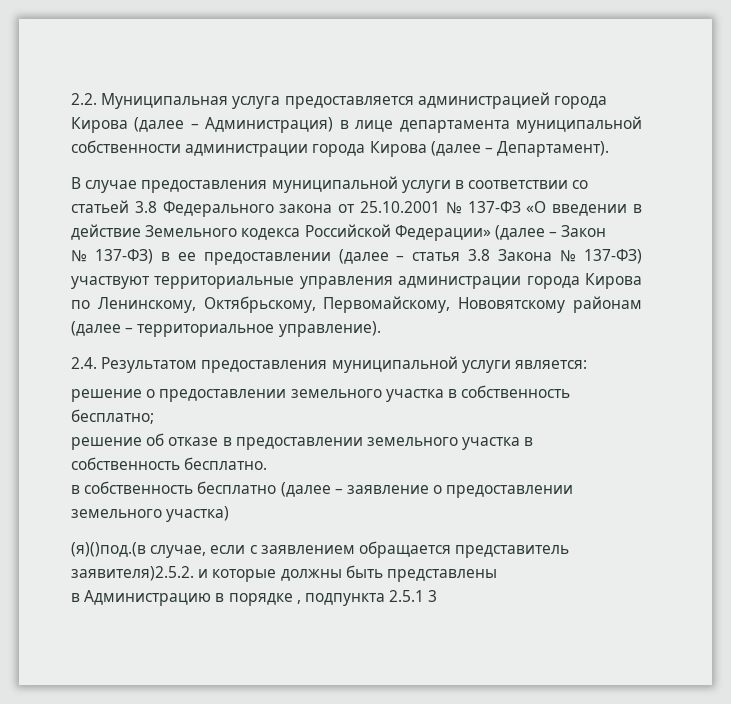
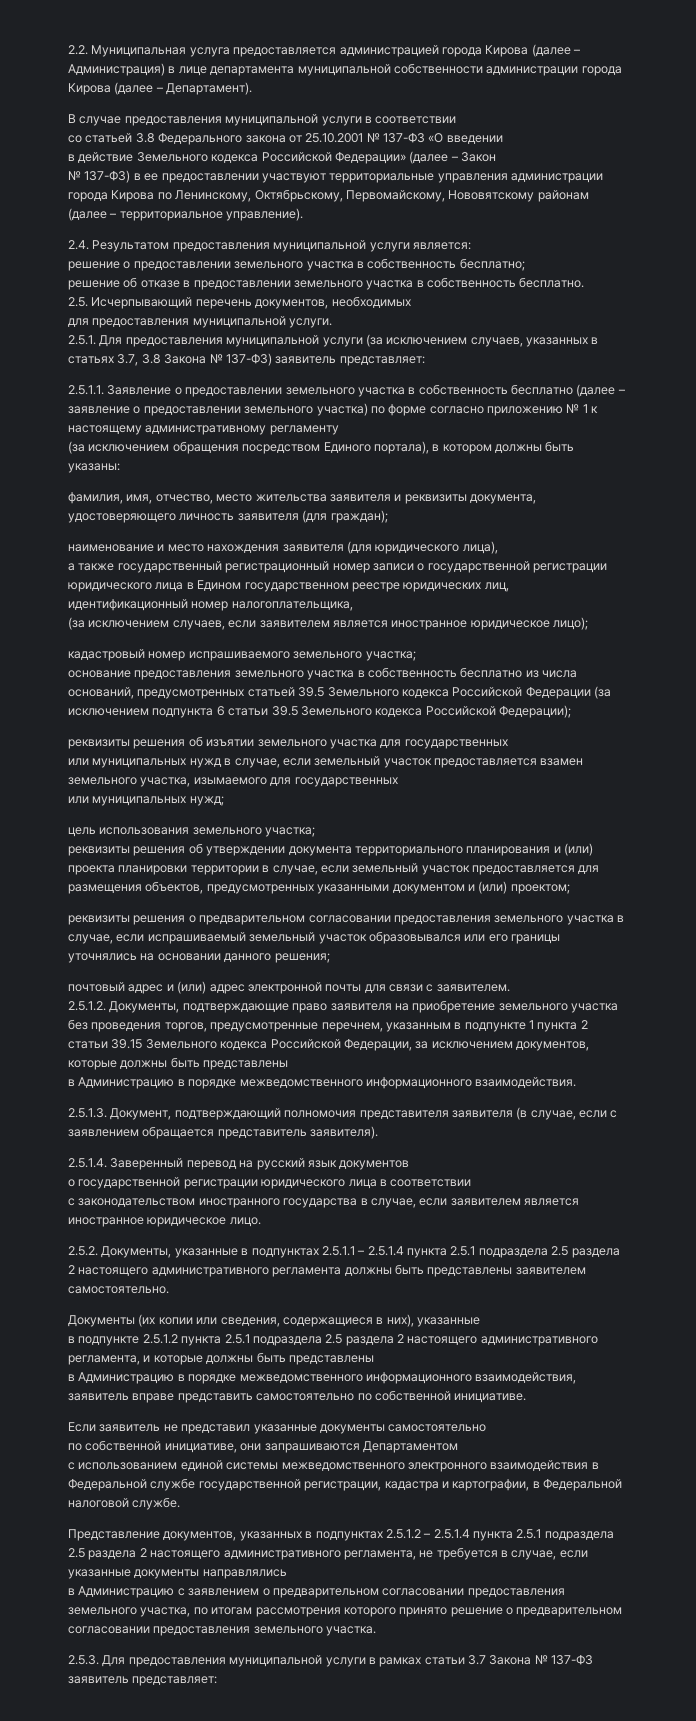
(569, 184) none -> (457, 120) //
(628, 210) none -> (503, 139) //
[338,249,643,264] (далее – статья 3.8 Закона № 137-ФЗ) -> (259, 178) none
(268, 463) none -> [68,296,411,309] [68,316,333,328] [68,334,599,347] [68,353,425,366] [68,385,405,397] 2.5. Исчерпывающий перечень документов, необходимых // для предоставления муниципальной услуги. // 2.5.1. Для предоставления муниципальной услуги (за исключением случаев, указанных в статьях 3.7, 3.8 Закона № 137-ФЗ) заявитель представляет: // 2.5.1.1. Заявление о предоставлении земельного участка
[71,542,146,557] // (я)()под.(в -> [370,404,599,416] [68,425,339,435] [68,441,575,454] [68,463,120,473] [68,492,536,504] [68,510,388,523] [68,541,498,554] [68,561,607,573] [68,580,509,592] [68,599,353,611] [68,617,588,630] [68,649,416,661] [68,667,577,680] [68,686,611,699] [68,705,571,718] [68,736,508,749] [68,756,584,768] [68,777,398,787] [68,796,224,806] [68,827,316,837] [68,843,593,856] [68,863,600,875] [68,881,570,894] [68,915,624,925] [68,931,560,944] [68,953,330,963] [68,981,510,994] [68,1000,618,1013] [68,1019,588,1032] [68,1039,589,1051] [68,1057,289,1070] [68,1077,577,1089] [68,1107,528,1120] по форме согласно приложению № 1 к настоящему административному регламенту // (за исключением обращения посредством Единого портала), в котором должны быть указаны: // фамилия, имя, отчество, место жительства заявителя и реквизиты документа, удостоверяющего личность заявителя (для граждан); // наименование и место нахождения заявителя (для юридического лица), // а также государственный регистрационный номер записи о государственной регистрации юридического лица в Едином государственном реестре юридических лиц, идентификационный номер налогоплательщика, // (за исключением случаев, если заявителем является иностранное юридическое лицо); // кадастровый номер испрашиваемого земельного участка; // основание предоставления земельного участка в собственность бесплатно из числа оснований, предусмотренных статьей 39.5 Земельного кодекса Российской Федерации (за исключением подпункта 6 статьи 39.5 Земельного кодекса Российской Федерации); // реквизиты решения об изъятии земельного участка для государственных // или муниципальных нужд в случае, если земельный участок предоставляется взамен земельного участка, изымаемого для государственных // или муниципальных нужд; // цель использования земельного участка; // реквизиты решения об утверждении документа территориального планирования и (или) проекта планировки территории в случае, если земельный участок предоставляется для размещения объектов, предусмотренных указанными документом и (или) проектом; // реквизиты решения о предварительном согласовании предоставления земельного участка в случае, если испрашиваемый земельный участок образовывался или его границы уточнялись на основании данного решения; // почтовый адрес и (или) адрес электронной почты для связи с заявителем. // 2.5.1.2. Документы, подтверждающие право заявителя на приобретение земельного участка без проведения торгов, предусмотренные перечнем, указанным в подпункте 1 пункта 2 статьи 39.15 Земельного кодекса Российской Федерации, за исключением документов, которые должны быть представлены // в Администрацию в порядке межведомственного информационного взаимодействия. // 2.5.1.3. Документ, подтверждающий полномочия представителя заявителя (в
[71,566,194,581] заявителя)2.5.2. -> [310,1126,379,1139] [68,1158,410,1170] [68,1177,472,1189] [68,1198,579,1208] [68,1217,261,1227] [68,1246,620,1258] [68,1264,586,1277] [68,1286,169,1294] [68,1314,480,1327] [68,1334,598,1346] [68,1355,140,1365] заявителя). // 2.5.1.4. Заверенный перевод на русский язык документов // о государственной регистрации юридического лица в соответствии // с законодательством иностранного государства в случае, если заявителем является иностранное юридическое лицо. // 2.5.2. Документы, указанные в подпунктах 2.5.1.1 – 2.5.1.4 пункта 2.5.1 подраздела 2.5 раздела 2 настоящего административного регламента должны быть представлены заявителем самостоятельно. // Документы (их копии или сведения, содержащиеся в них), указанные // в подпункте 2.5.1.2 пункта 2.5.1 подраздела 2.5 раздела 2 настоящего административного регламента,
[296,590,438,606] , подпункта 2.5.1 3 -> [239,1372,577,1384] [68,1390,527,1403] [68,1422,487,1434] [68,1440,458,1453] [68,1460,599,1472] [68,1478,622,1491] [68,1497,181,1510] [68,1529,614,1541] [68,1547,588,1560] [68,1569,287,1579] [68,1586,565,1598] [68,1607,623,1617] [68,1626,377,1636] [68,1655,594,1667] [68,1676,218,1686] межведомственного информационного взаимодействия, заявитель вправе представить самостоятельно по собственной инициативе. // Если заявитель не представил указанные документы самостоятельно // по собственной инициативе, они запрашиваются Департаментом // с использованием единой системы межведомственного электронного взаимодействия в Федеральной службе государственной регистрации, кадастра и картографии, в Федеральной налоговой службе. // Представление документов, указанных в подпунктах 2.5.1.2 – 2.5.1.4 пункта 2.5.1 подраздела 2.5 раздела 2 настоящего административного регламента, не требуется в случае, если указанные документы направлялись // в Администрацию с заявлением о предварительном согласовании предоставления земельного участка, по итогам рассмотрения которого принято решение о предварительном согласовании предоставления земельного участка. // 2.5.3. Для предоставления муниципальной услуги в рамках статьи 3.7 Закона № 137-ФЗ заявитель представляет:

